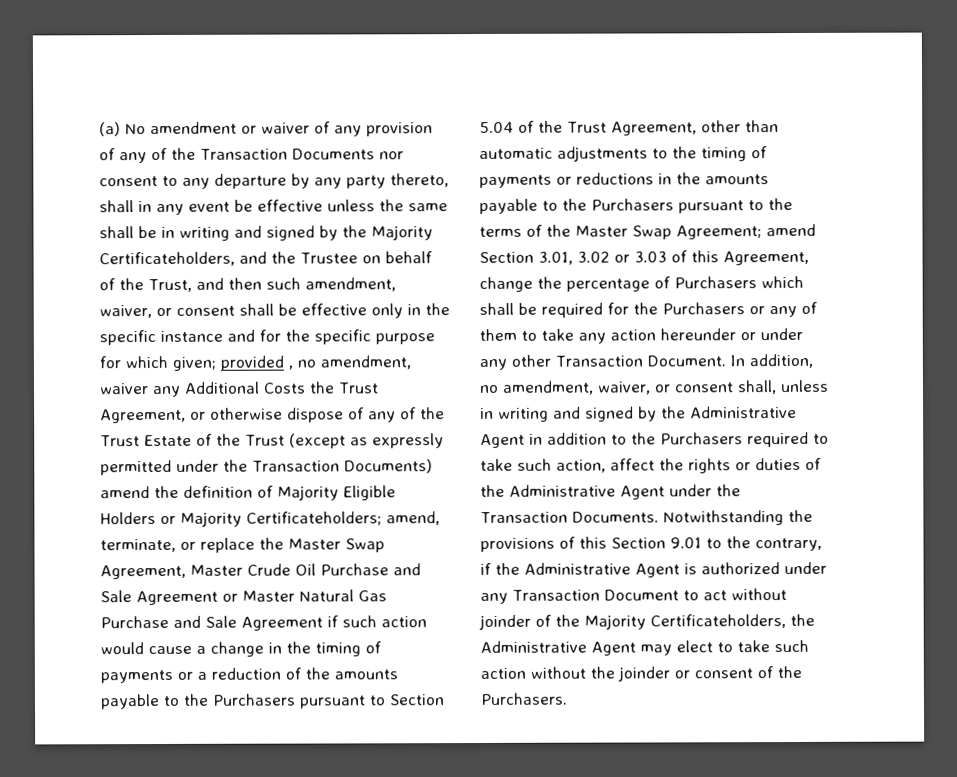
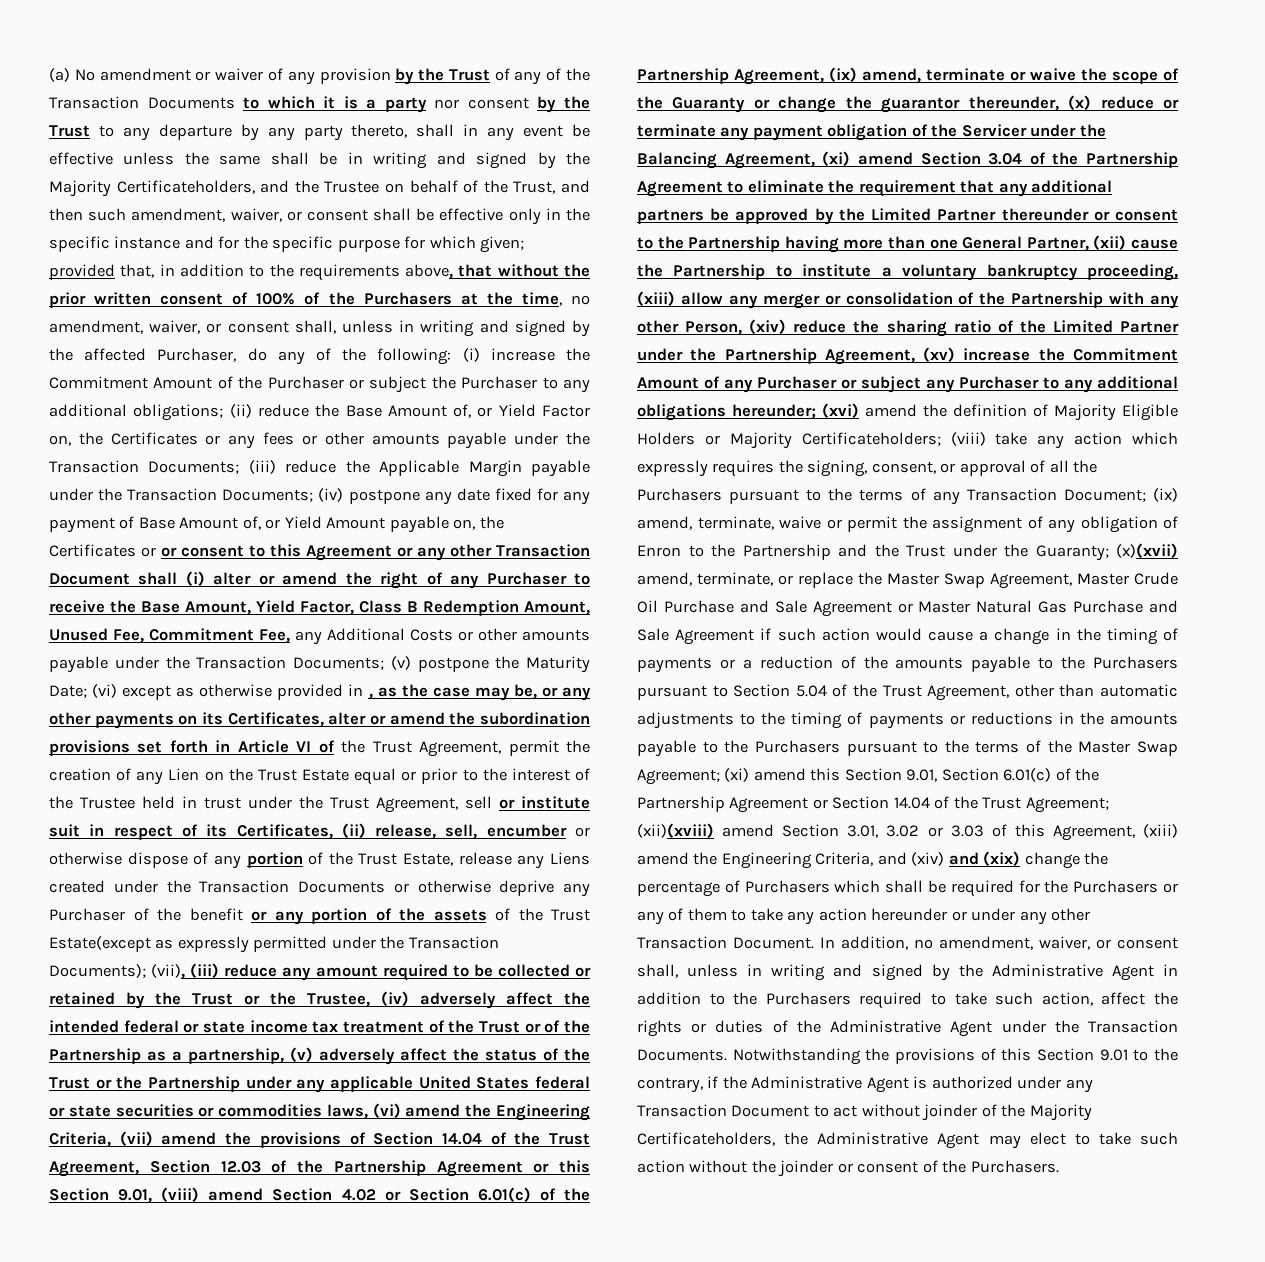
(433, 129) none -> [395,68,490,85] by the Trust
[378,151,404,160] [99,176,158,187] nor consent -> [243,96,591,113] [49,125,90,137] to which it is a party nor consent by the Trust
[288,355,411,370] [99,381,379,398] [100,408,186,424] , no amendment, waiver any Additional Costs the Trust Agreement, -> [120,264,591,281] [49,292,590,308] [49,320,590,337] [49,348,590,365] [49,376,590,393] [49,404,591,421] [49,432,590,449] [49,460,590,477] [49,488,591,505] [49,516,504,533] [49,544,590,561] [49,571,590,589] [49,600,590,616] [49,628,590,645] [49,656,590,673] [49,684,591,701] [49,712,590,729] [49,740,590,757] [49,768,591,785] [49,796,590,813] [49,823,567,840] that, in addition to the requirements above, that without the prior written consent of 100% of the Purchasers at the time, no amendment, waiver, or consent shall, unless in writing and signed by the affected Purchaser, do any of the following: (i) increase the Commitment Amount of the Purchaser or subject the Purchaser to any additional obligations; (ii) reduce the Base Amount of, or Yield Factor on, the Certificates or any fees or other amounts payable under the Transaction Documents; (iii) reduce the Applicable Margin payable under the Transaction Documents; (iv) postpone any date fixed for any payment of Base Amount of, or Yield Amount payable on, the Certificates or or consent to this Agreement or any other Transaction Document shall (i) alter or amend the right of any Purchaser to receive the Base Amount, Yield Factor, Class B Redemption Amount, Unused Fee, Commitment Fee, any Additional Costs or other amounts payable under the Transaction Documents; (v) postpone the Maturity Date; (vi) except as otherwise provided in , as the case may be, or any other payments on its Certificates, alter or amend the subordination provisions set forth in Article VI of the Trust Agreement, permit the creation of any Lien on the Trust Estate equal or prior to the interest of the Trustee held in trust under the Trust Agreement, sell or institute suit in respect of its Certificates, (ii) release, sell, encumber
[400,407,445,420] [100,433,346,449] of the Trust Estate of the Trust (except -> [246,852,590,869] [49,880,590,897] [49,908,590,925] [49,936,151,952] portion of the Trust Estate, release any Liens created under the Transaction Documents or otherwise deprive any Purchaser of the benefit or any portion of the assets of the Trust Estate(except
[343,459,433,474] Documents) -> [49,963,592,981] [49,991,590,1009] [49,1020,591,1033] [49,1047,590,1065] [49,1076,590,1093] [49,1103,590,1121] [49,1131,590,1148] [49,1160,590,1177] [49,1187,591,1203] [637,67,1179,85] [637,95,1179,113] [637,124,1106,141] [637,151,1178,169] [637,180,1113,197] [637,208,1178,225] [637,235,1178,253] [637,264,1178,281] [637,291,1179,309] [637,319,1179,337] [637,347,1178,365] [637,376,1178,393] [637,403,859,421] Documents); (vii), (iii) reduce any amount required to be collected or retained by the Trust or the Trustee, (iv) adversely affect the intended federal or state income tax treatment of the Trust or of the Partnership as a partnership, (v) adversely affect the status of the Trust or the Partnership under any applicable United States federal or state securities or commodities laws, (vi) amend the Engineering Criteria, (vii) amend the provisions of Section 14.04 of the Trust Agreement, Section 12.03 of the Partnership Agreement or this Section 9.01, (viii) amend Section 4.02 or Section 6.01(c) of the Partnership Agreement, (ix) amend, terminate or waive the scope of the Guaranty or change the guarantor thereunder, (x) reduce or terminate any payment obligation of the Servicer under the Balancing Agreement, (xi) amend Section 3.04 of the Partnership Agreement to eliminate the requirement that any additional partners be approved by the Limited Partner thereunder or consent to the Partnership having more than one General Partner, (xii) cause the Partnership to institute a voluntary bankruptcy proceeding, (xiii) allow any merger or consolidation of the Partnership with any other Person, (xiv) reduce the sharing ratio of the Limited Partner under the Partnership Agreement, (xv) increase the Commitment Amount of any Purchaser or subject any Purchaser to any additional obligations hereunder; (xvi)
(382, 518) none -> [950,432,1178,449] [637,460,1098,477] [637,488,1178,505] [637,516,1178,533] [637,543,1178,561] (viii) take any action which expressly requires the signing, consent, or approval of all the Purchasers pursuant to the terms of any Transaction Document; (ix) amend, terminate, waive or permit the assignment of any obligation of Enron to the Partnership and the Trust under the Guaranty; (x)(xvii)
(762, 232) none -> [724,768,1100,782] [637,796,1109,813] [637,823,714,838] (xi) amend this Section 9.01, Section 6.01(c) of the Partnership Agreement or Section 14.04 of the Trust Agreement; (xii)(xviii)
(809, 258) none -> [1143,824,1178,838] [637,851,1021,869] (xiii) amend the Engineering Criteria, and (xiv) and (xix)

